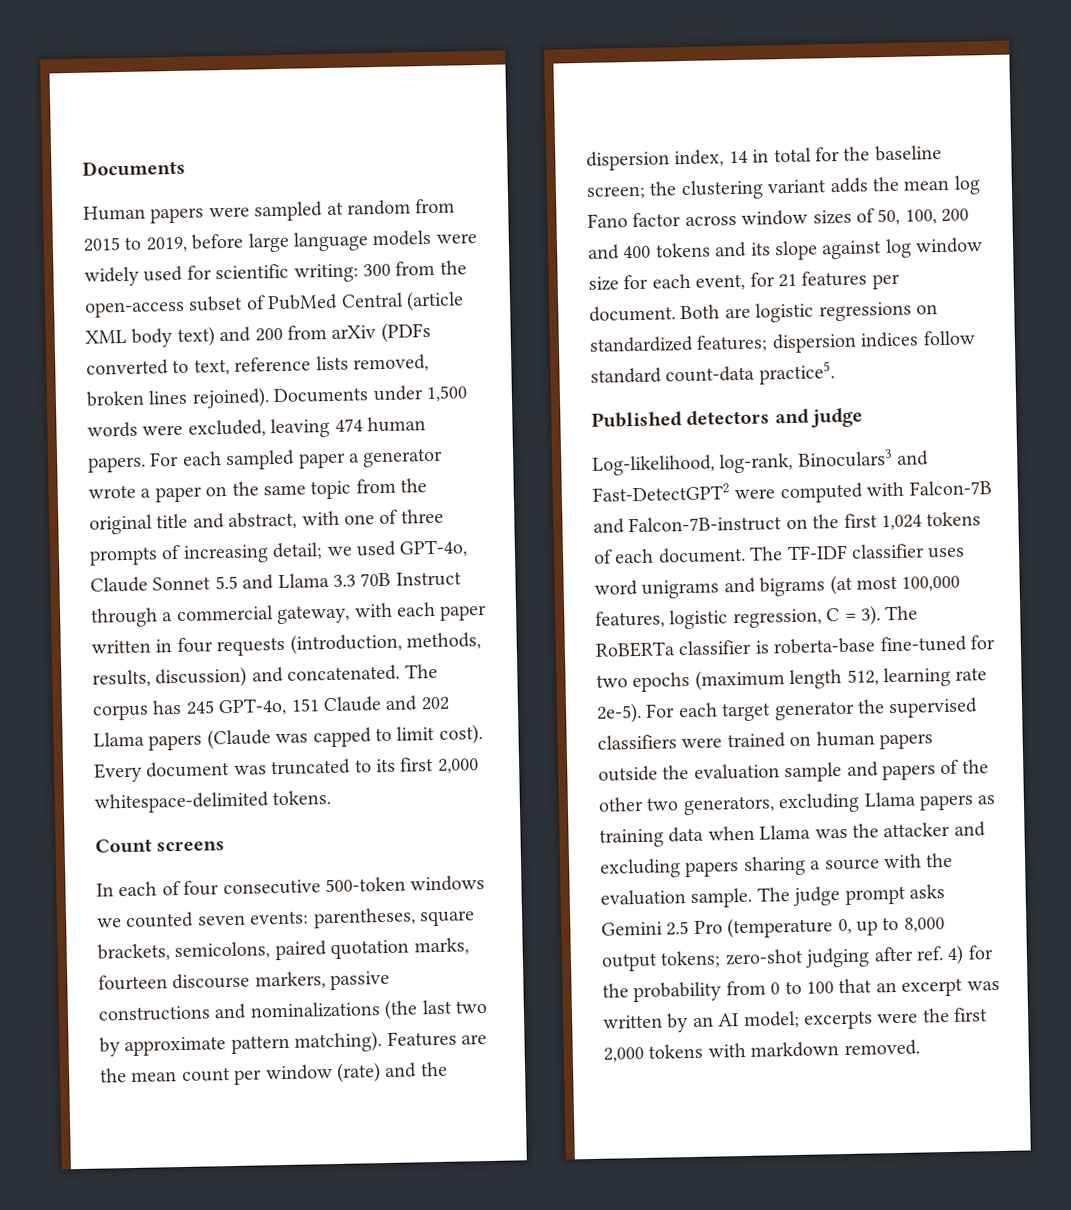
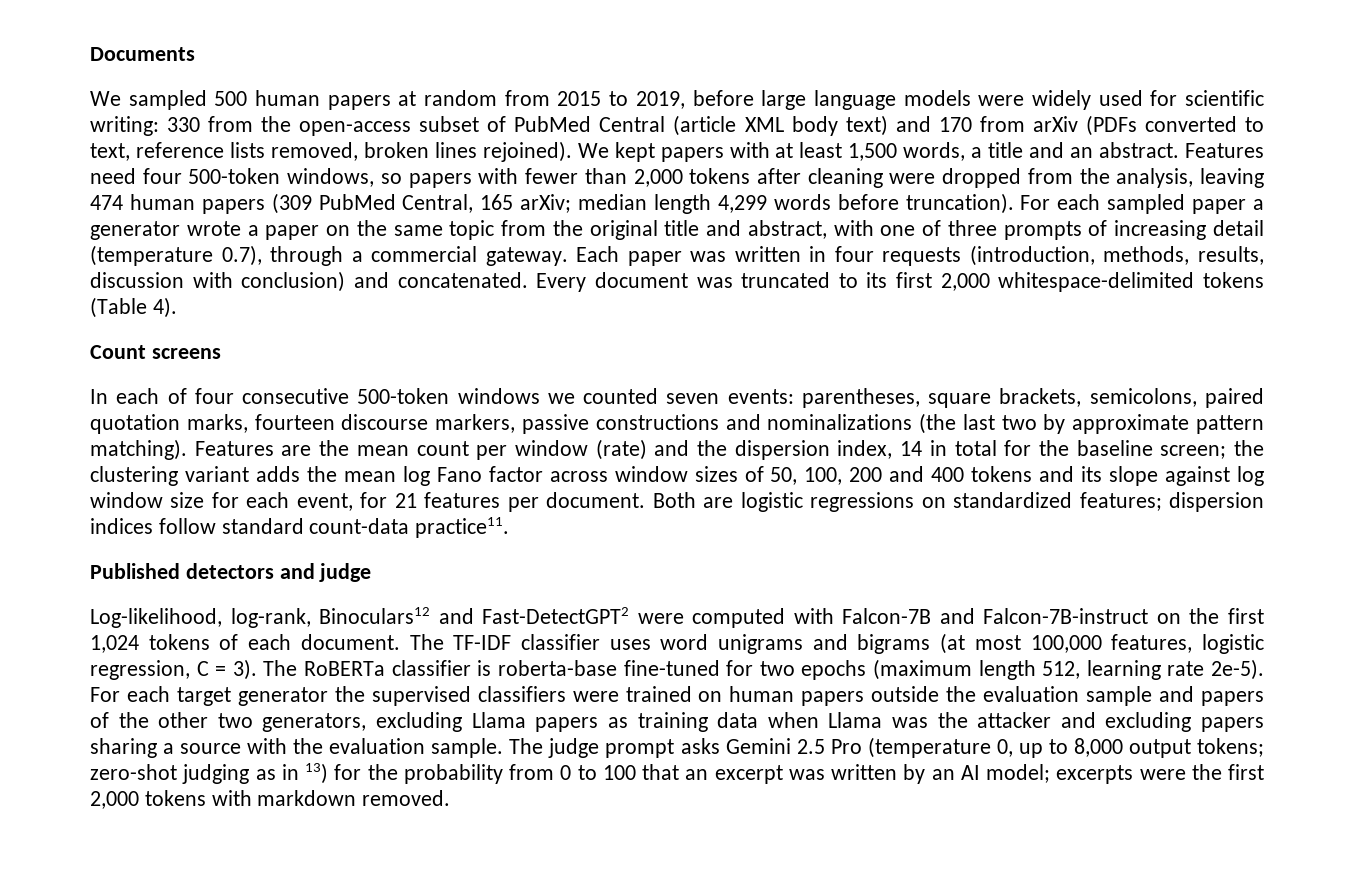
[83,201,324,224] Human papers were sampled -> [90,90,391,110] We sampled 500 human papers
[363,263,391,277] 300 -> [167,117,201,132] 330
[254,327,283,342] 200 -> [938,117,972,132] 170
[273,385,468,404] [87,416,426,439] [88,456,146,473] Documents under 1,500 words were excluded, leaving 474 human papers. -> [577,142,1265,162] [90,168,1264,188] [90,193,1014,214] We kept papers with at least 1,500 words, a title and an abstract. Features need four 500-token windows, so papers with fewer than 2,000 tokens after cleaning were dropped from the analysis, leaving 474 human papers (309 PubMed Central, 165 arXiv; median length 4,299 words before truncation).
[272,539,469,561] [90,571,462,593] [90,601,488,628] detail; we used GPT-4o, Claude Sonnet 5.5 and Llama 3.3 70B Instruct through a commercial gateway, with each paper -> [1213,220,1265,236] [90,245,727,266] detail (temperature 0.7), through a commercial gateway. Each paper was
[155,663,438,689] [92,695,450,721] [93,724,483,751] discussion) and concatenated. The corpus has 245 GPT-4o, 151 Claude and 202 Llama papers (Claude was capped to limit cost). -> [90,271,528,292] discussion with conclusion) and concatenated.
[272,790,332,806] tokens. -> [1202,272,1264,288] [90,297,177,318] tokens (Table 4).
[758,361,835,385] practice5. -> [415,517,510,538] practice11.
[797,449,893,468] Binoculars3 -> [319,607,431,624] Binoculars12
[873,944,965,966] after ref. 4) -> [255,763,328,784] as in 13)

